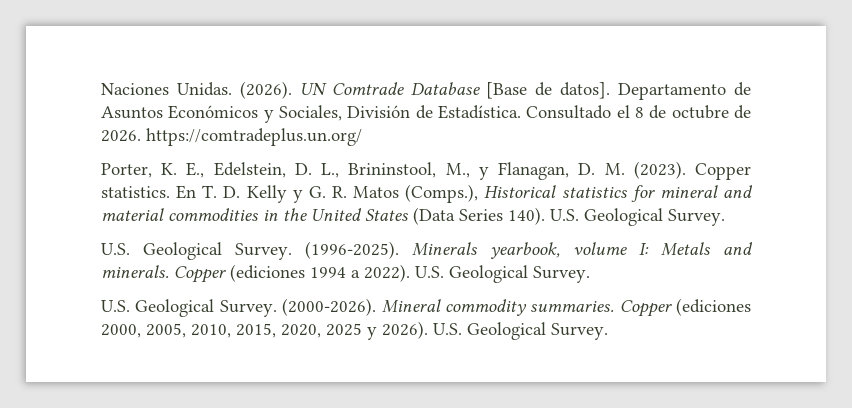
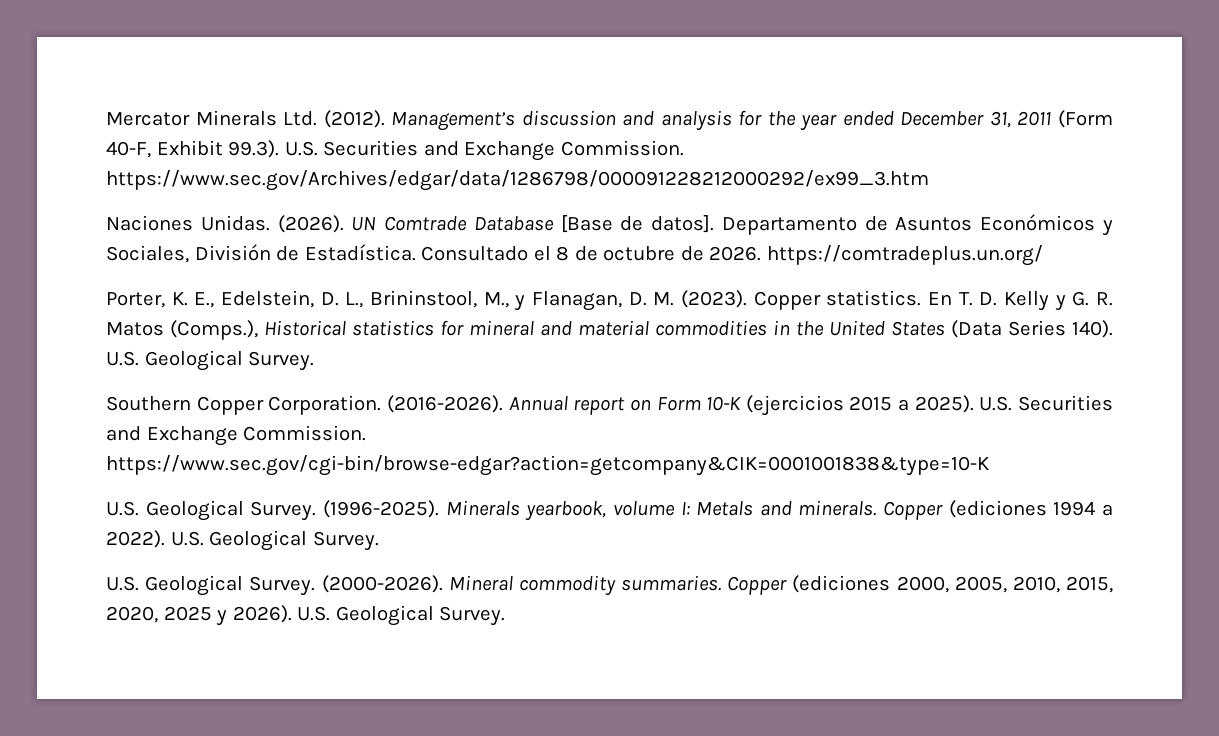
(101, 89) none -> [106,110,1113,131] [106,140,684,161] [106,170,929,191] Mercator Minerals Ltd. (2012). Management’s discussion and analysis for the year ended December 31, 2011 (Form 40-F, Exhibit 99.3). U.S. Securities and Exchange Commission. https://www.sec.gov/Archives/edgar/data/1286798/000091228212000292/ex99_3.htm //
(725, 217) none -> [106,395,1113,416] [106,425,367,446] [106,455,990,476] // Southern Copper Corporation. (2016-2026). Annual report on Form 10-K (ejercicios 2015 a 2025). U.S. Securities and Exchange Commission. https://www.sec.gov/cgi-bin/browse-edgar?action=getcompany&CIK=0001001838&type=10-K

